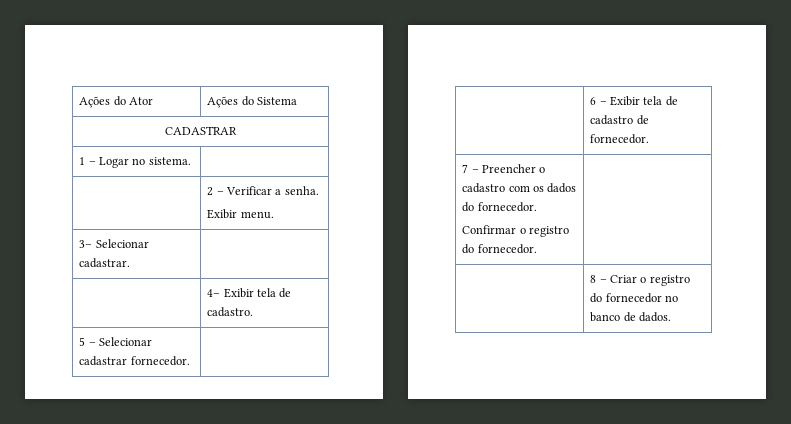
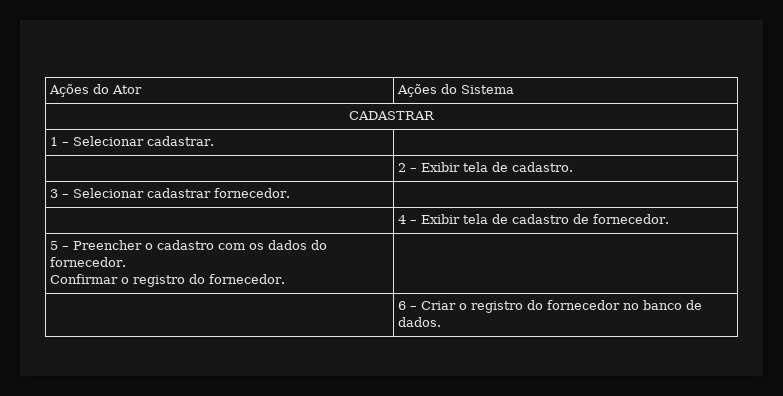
[98,157,191,168] Logar no sistema. -> [73,136,215,146] Selecionar cadastrar.
[225,186,319,195] [207,209,274,219] [79,239,149,248] [79,258,131,268] [207,289,221,297] Verificar a senha. // Exibir menu. // 3– Selecionar cadastrar. | // | 4– -> (418, 170) none
[79,337,86,346] 5 -> [50,189,59,198] 3
[590,97,597,105] 6 -> [398,215,407,224] 4
[462,164,469,173] 7 -> [50,241,59,250] 5
[590,275,597,283] 8 -> [398,301,407,310] 6

